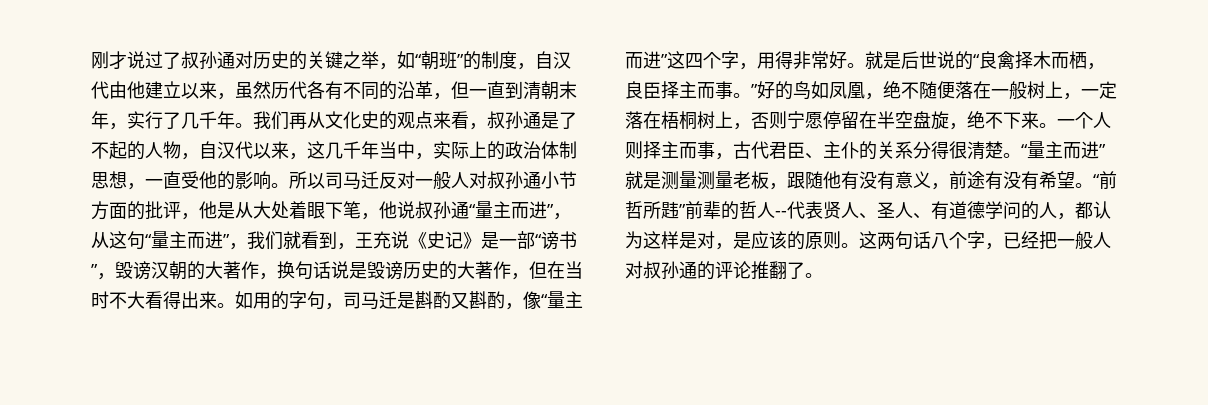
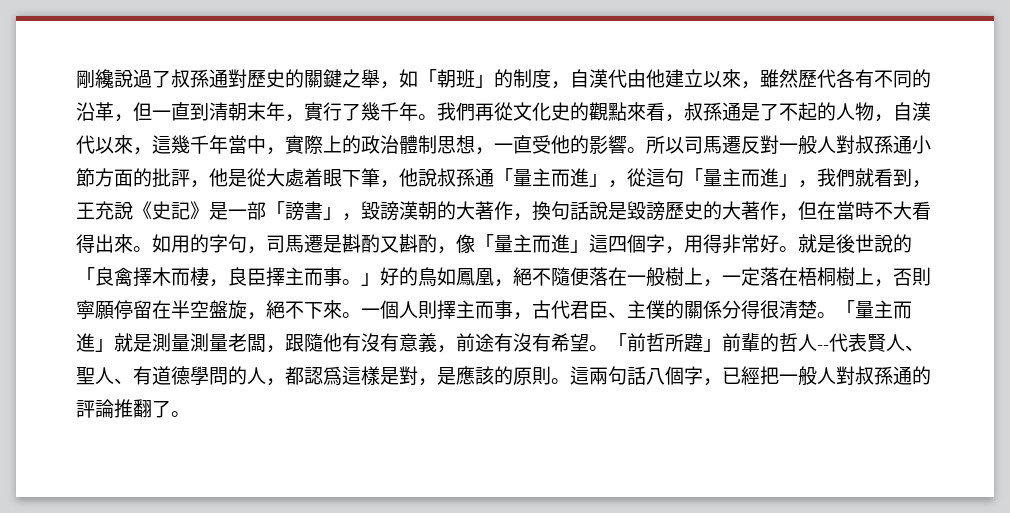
[91,51,464,70] 刚才说过了叔孙通对历史的关键之举，如“朝班” -> [76,69,494,89] 剛纔說過了叔孫通對歷史的關鍵之舉，如「朝班」
[553,51,571,69] 汉 -> [589,69,608,88] 漢
[199,81,289,100] 来，虽然历 -> [722,69,817,89] 來，雖然歷
[127,111,199,129] 实行了几 -> [304,102,380,121] 實行了幾
[271,111,325,130] 们再从 -> [456,102,513,121] 們再從
[397,111,523,130] 观点来看，叔孙 -> [589,102,722,122] 觀點來看，叔孫
[217,141,469,160] 汉代以来，这几千年当中，实际 -> [912,102,931,121] [76,135,323,155] 漢代以來，這幾千年當中，實際
[541,141,559,159] 体 -> [399,135,418,154] 體
[253,171,271,190] 响 -> [608,135,627,154] 響
[343,171,577,190] [91,201,571,220] [91,231,577,250] [91,261,421,280] 马迁反对一般人对叔孙通小节方面的批评，他是从大处着眼下笔，他说叔孙通“量主而进”，从这句“量主而进”，我们就看到，王充说《史记》是一部“谤书”，毁谤汉朝的大著作，换句话说是毁谤历 -> [703,135,931,154] [76,168,931,188] [76,201,684,221] 馬遷反對一般人對叔孫通小節方面的批評，他是從大處着眼下筆，他說叔孫通「量主而進」，從這句「量主而進」，我們就看到，王充說《史記》是一部「謗書」，毀謗漢朝的大著作，換句話說是毀謗歷
[565,261,583,279] [91,291,109,309] 当时 -> [836,201,874,220] 當時
[199,291,217,309] 来 -> [114,234,133,253] 來
[361,291,397,310] 马迁 -> [285,234,323,253] 馬遷
[541,291,583,309] [625,51,721,69] “量主而进”这四个 -> [475,234,646,253] 「量主而進」這四個
[901,51,1105,70] [625,81,937,100] 后世说的“良禽择木而栖，良臣择主而事。”好的鸟如凤凰，绝不随 -> [836,234,912,253] [76,267,570,287] 後世說的「良禽擇木而棲，良臣擇主而事。」好的鳥如鳳凰，絕不隨
[1027,81,1045,99] 树 -> [665,267,684,286] 樹
[697,111,1111,130] [625,141,661,159] 树上，否则宁愿停留在半空盘旋，绝不下来。一个人则择 -> [836,267,931,287] [76,300,456,320] 樹上，否則寧願停留在半空盤旋，絕不下來。一個人則擇
[841,141,913,160] 仆的关系 -> [646,300,722,319] 僕的關係
[1021,141,1106,159] [625,171,931,190] “量主而进”就是测量测量老板，跟随他有没有意义 -> [836,300,912,319] [76,333,437,353] 「量主而進」就是測量測量老闆，跟隨他有沒有意義
[1003,171,1021,189] 没 -> [513,333,532,352] 沒
[1093,171,1117,189] [625,201,721,219] “前哲所韪”前辈 -> [608,333,760,352] 「前哲所韙」前輩
[823,201,895,219] 贤人、圣 -> [867,333,924,352] [76,367,95,385] 賢人、聖
[985,201,1021,219] 学问 -> [190,366,228,385] 學問
[1093,201,1111,219] [625,231,1111,250] [625,261,751,280] 认为这样是对，是应该的原则。这两句话八个字，已经把一般人对叔孙通的评论 -> [304,366,931,386] [76,399,114,418] 認爲這樣是對，是應該的原則。這兩句話八個字，已經把一般人對叔孫通的評論

